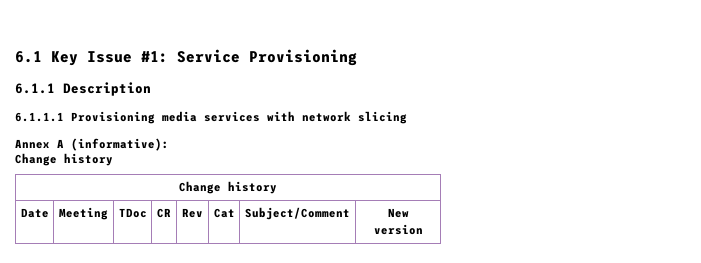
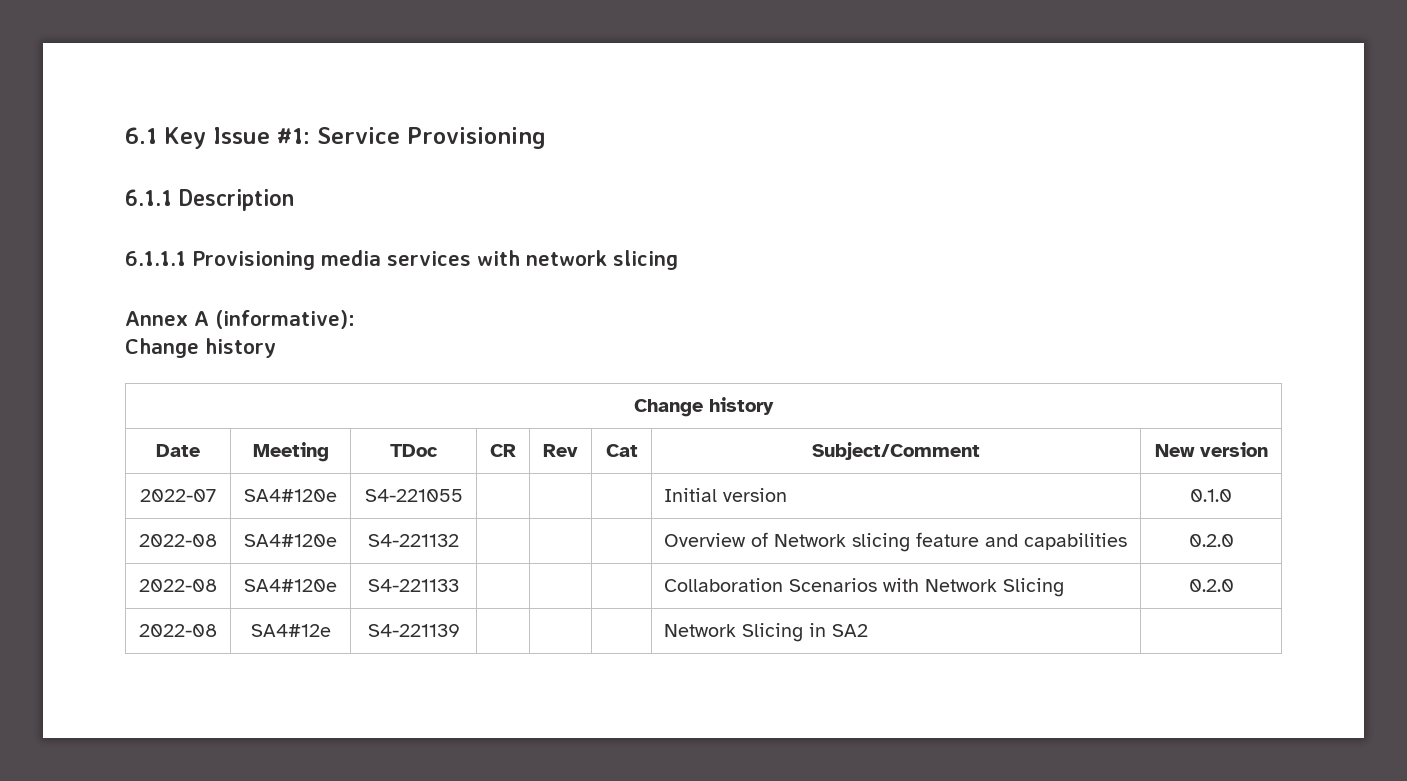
(423, 229) none -> [140,489,216,502] [244,489,337,502] [364,489,463,502] [664,488,788,502] [1190,489,1232,502] [139,534,217,547] [244,534,337,547] [368,534,459,547] [664,532,1128,552] [1188,534,1234,547] [139,579,217,592] [244,579,337,592] [368,579,459,592] [664,578,1065,597] [1188,579,1234,592] [139,624,217,637] [250,624,331,637] [367,624,460,637] [664,623,869,642] // 2022-07 | SA4#120e | S4-221055 | | | | Initial version | 0.1.0 // 2022-08 | SA4#120e | S4-221132 | | | | Overview of Network slicing feature and capabilities | 0.2.0 // 2022-08 | SA4#120e | S4-221133 | | | | Collaboration Scenarios with Network Slicing | 0.2.0 // 2022-08 | SA4#12e | S4-221139 | | | | Network Slicing in SA2 |

